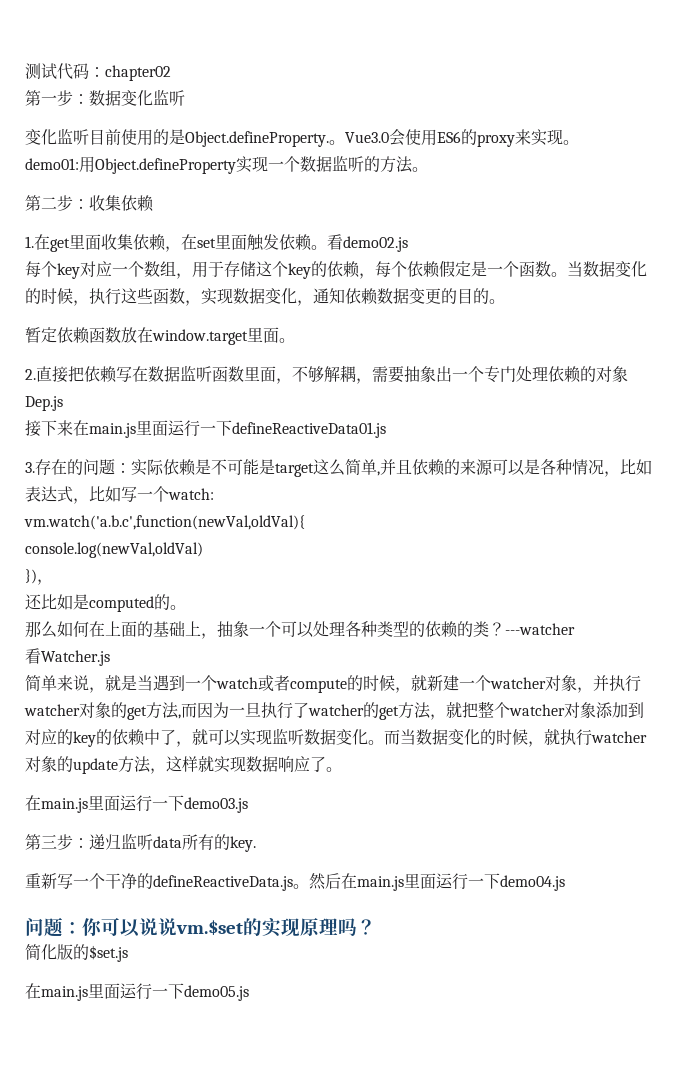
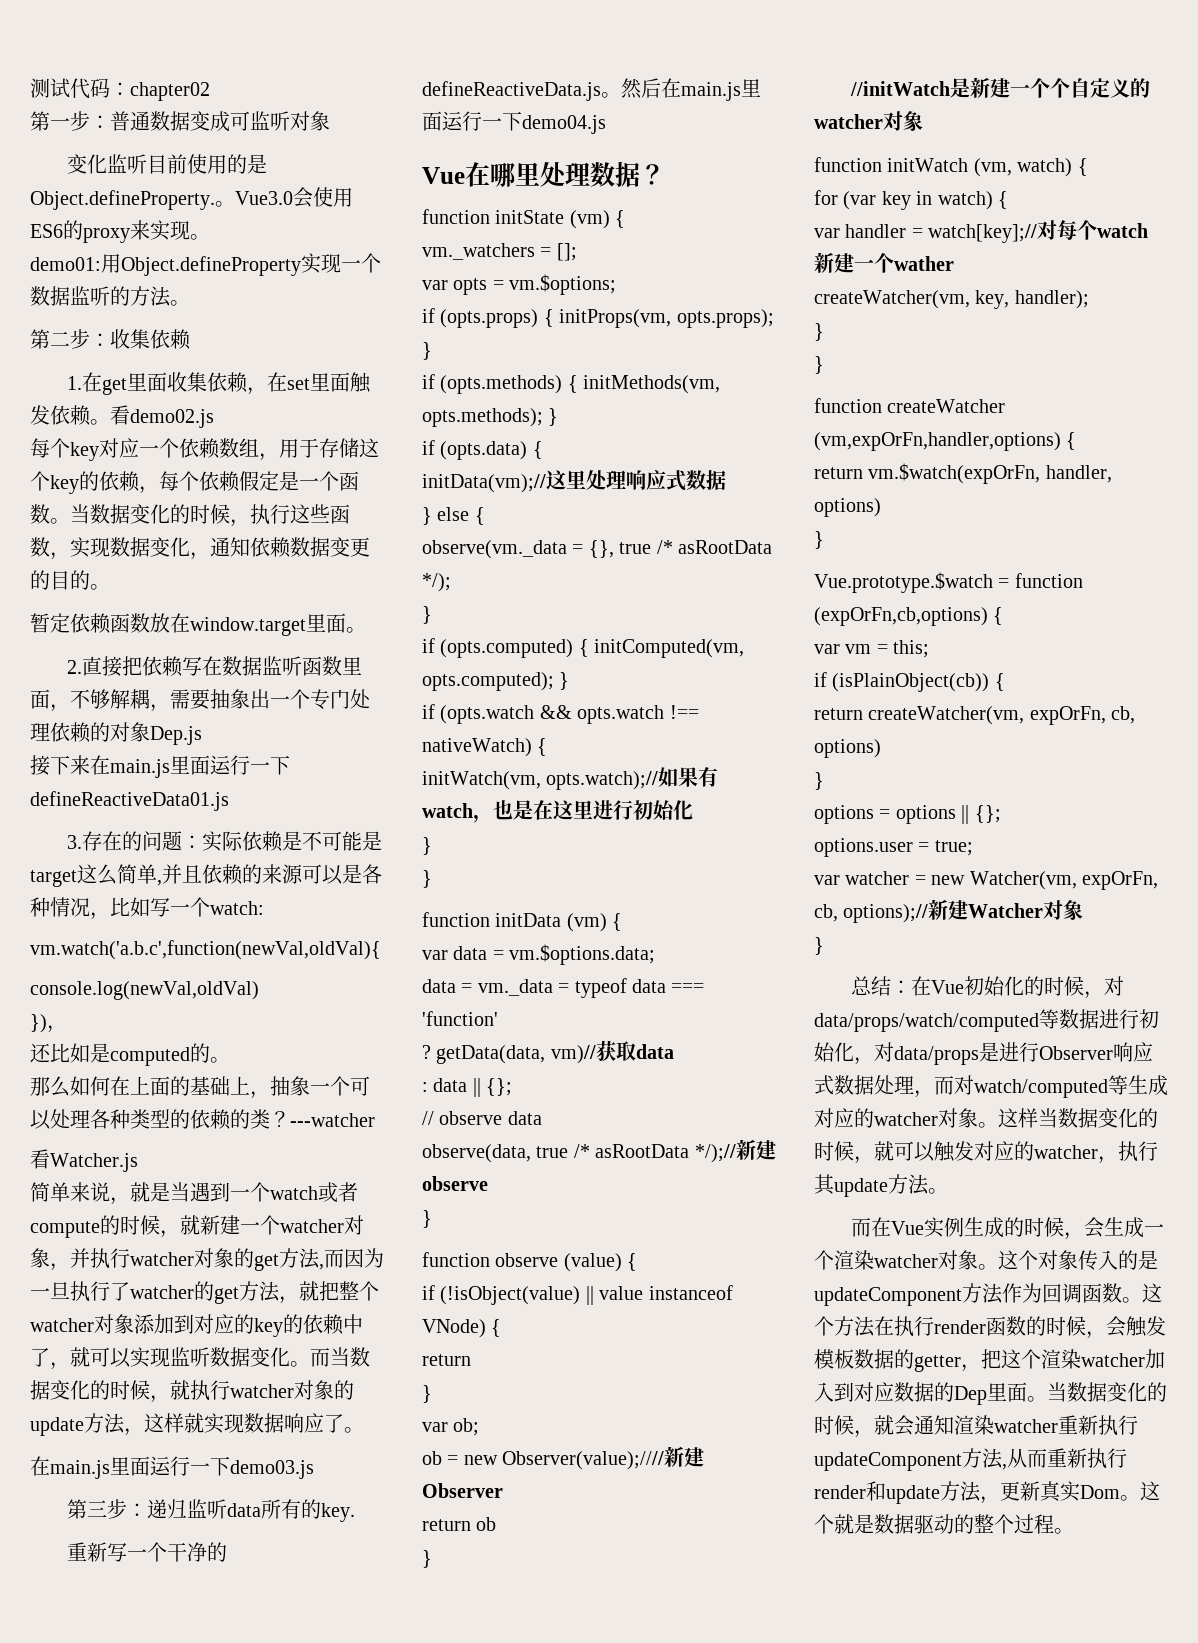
[89,89,185,106] 数据变化监听 -> [110,111,330,132] 普通数据变成可监听对象
(144, 269) none -> [179,438,220,459] 依赖
[25,486,121,504] 表达式，比如 -> (150, 907) none
[25,917,376,937] [25,944,128,962] [25,983,249,1001] 问题：你可以说说vm.$set的实现原理吗？ // 简化版的$set.js // 在main.js里面运行一下demo05.js -> [422,161,665,187] [422,209,626,229] [422,243,577,261] [422,274,617,295] [422,308,774,328] [422,342,432,360] [422,374,721,394] [422,408,559,427] [422,440,543,460] [422,470,726,493] [422,507,485,525] [422,540,772,559] [422,573,451,592] [422,606,432,624] [422,638,745,658] [422,672,570,691] [422,704,699,724] [422,738,548,757] [422,767,719,790] [422,800,693,823] [422,837,432,855] [422,870,432,888] [422,912,623,932] [422,944,656,965] [422,978,705,998] [422,1011,498,1026] [422,1040,674,1064] [422,1078,513,1097] [422,1111,542,1125] [422,1139,776,1163] [422,1176,488,1191] [422,1210,432,1228] [422,1252,638,1272] [422,1285,733,1305] [422,1319,502,1338] [422,1354,471,1366] [422,1385,432,1403] [422,1418,480,1436] [422,1446,705,1470] [422,1483,503,1498] [422,1517,497,1531] [422,1550,432,1568] [850,77,1151,98] [814,111,923,131] [814,157,1088,177] [814,190,1008,210] [814,220,1149,243] [814,252,954,273] [814,290,1089,309] [814,323,824,341] [814,356,824,374] [814,398,1006,413] [814,432,1077,451] [814,463,1112,484] [814,498,881,517] [814,531,824,549] [814,572,1083,593] [814,607,1004,626] [814,640,930,658] [814,672,1005,692] [814,706,1136,725] [814,739,881,758] [814,772,824,790] [814,805,1001,824] [814,838,973,857] [814,871,1158,890] [814,899,1084,923] [814,937,824,955] [851,976,1125,999] [814,1009,1159,1032] [814,1042,1153,1065] [814,1075,1168,1098] [814,1108,1158,1128] [814,1141,1158,1164] [814,1174,948,1197] [851,1217,1165,1240] [814,1250,1158,1270] [814,1283,1162,1306] [814,1316,1166,1339] [814,1349,1165,1372] [814,1382,1167,1405] [814,1415,1138,1438] [814,1448,1127,1471] [814,1481,1160,1504] [814,1514,1074,1534] Vue在哪里处理数据？ // function initState (vm) { // vm._watchers = []; // var opts = vm.$options; // if (opts.props) { initProps(vm, opts.props); } // if (opts.methods) { initMethods(vm, opts.methods); } // if (opts.data) { // initData(vm);//这里处理响应式数据 // } else { // observe(vm._data = {}, true /* asRootData */); // } // if (opts.computed) { initComputed(vm, opts.computed); } // if (opts.watch && opts.watch !== nativeWatch) { // initWatch(vm, opts.watch);//如果有watch，也是在这里进行初始化 // } // } // function initData (vm) { // var data = vm.$options.data; // data = vm._data = typeof data === 'function' // ? getData(data, vm)//获取data // : data || {}; // // observe data // observe(data, true /* asRootData */);//新建observe // } // function observe (value) { // if (!isObject(value) || value instanceof VNode) { // return // } // var ob; // ob = new Observer(value);////新建Observer // return ob // } // //initWatch是新建一个个自定义的watcher对象 // function initWatch (vm, watch) { // for (var key in watch) { // var handler = watch[key];//对每个watch新建一个wather // createWatcher(vm, key, handler); // } // } // function createWatcher (vm,expOrFn,handler,options) { // return vm.$watch(expOrFn, handler, options) // } // Vue.prototype.$watch = function (expOrFn,cb,options) { // var vm = this; // if (isPlainObject(cb)) { // return createWatcher(vm, expOrFn, cb, options) // } // options = options || {}; // options.user = true; // var watcher = new Watcher(vm, expOrFn, cb, options);//新建Watcher对象 // } // 总结：在Vue初始化的时候，对data/props/watch/computed等数据进行初始化，对data/props是进行Observer响应式数据处理，而对watch/computed等生成对应的watcher对象。这样当数据变化的时候，就可以触发对应的watcher，执行其update方法。 // 而在Vue实例生成的时候，会生成一个渲染watcher对象。这个对象传入的是updateComponent方法作为回调函数。这个方法在执行render函数的时候，会触发模板数据的getter，把这个渲染watcher加入到对应数据的Dep里面。当数据变化的时候，就会通知渲染watcher重新执行updateComponent方法,从而重新执行render和update方法，更新真实Dom。这个就是数据驱动的整个过程。

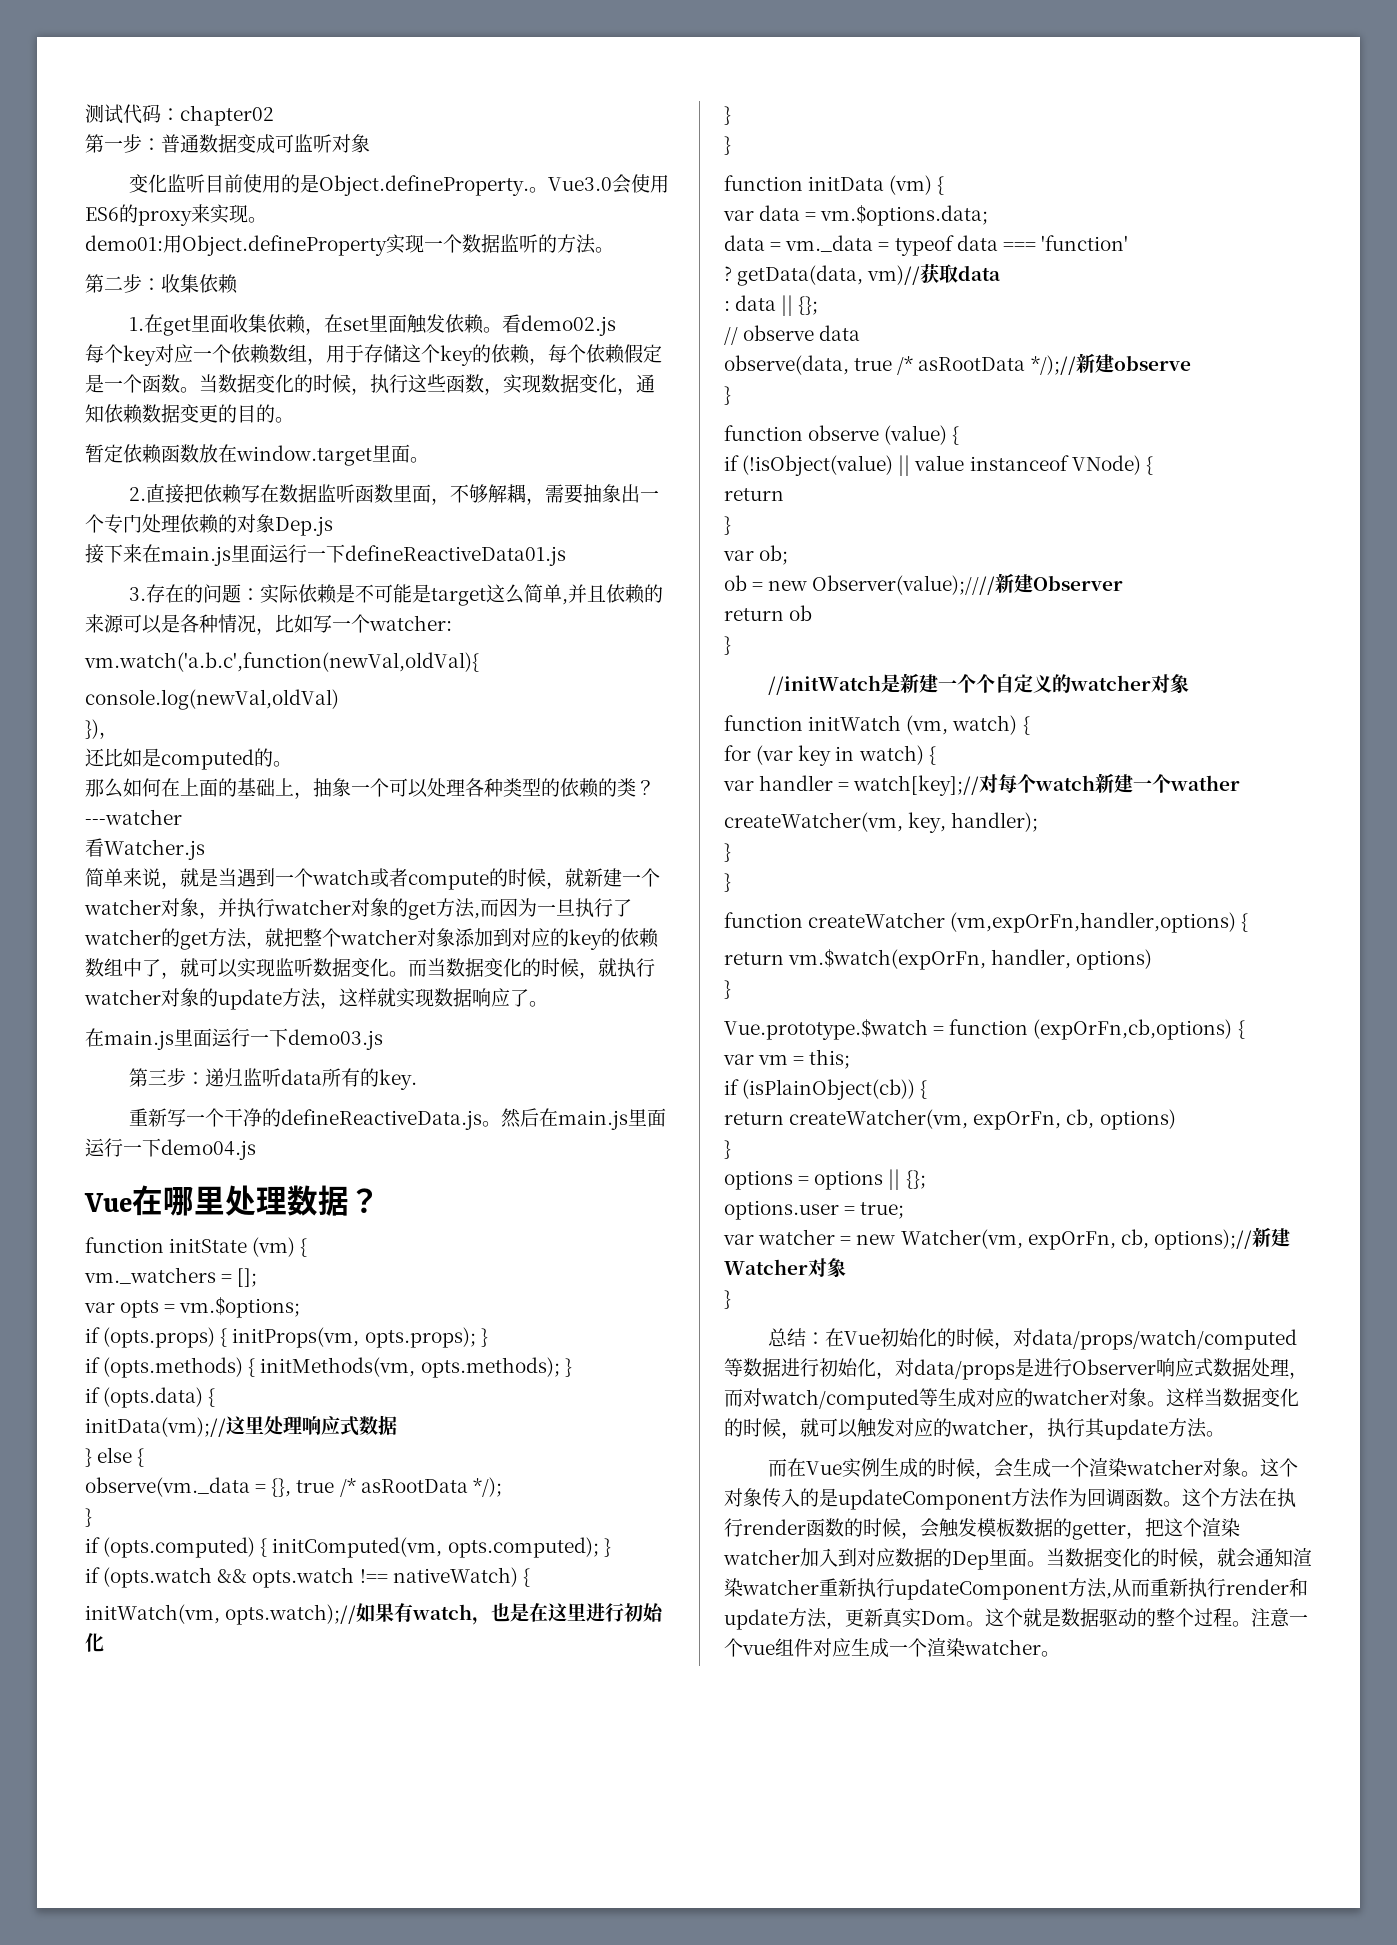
[210,901,264,915] watch: -> [369,615,452,631] watcher:
(344, 1324) none -> [85,958,123,977] 数组
(1074, 1531) none -> [1251,1608,1308,1627] [724,1637,1060,1658] 注意一个vue组件对应生成一个渲染watcher。

